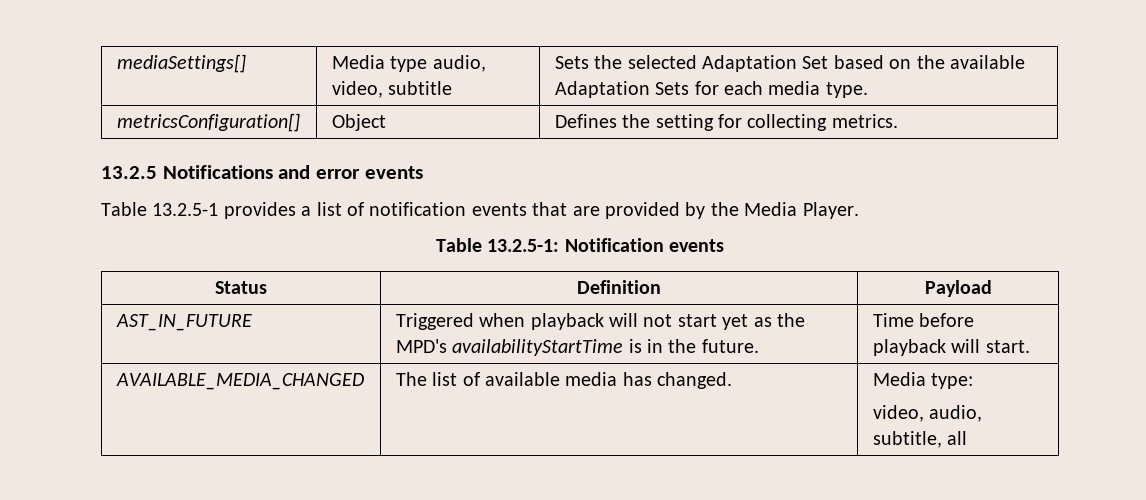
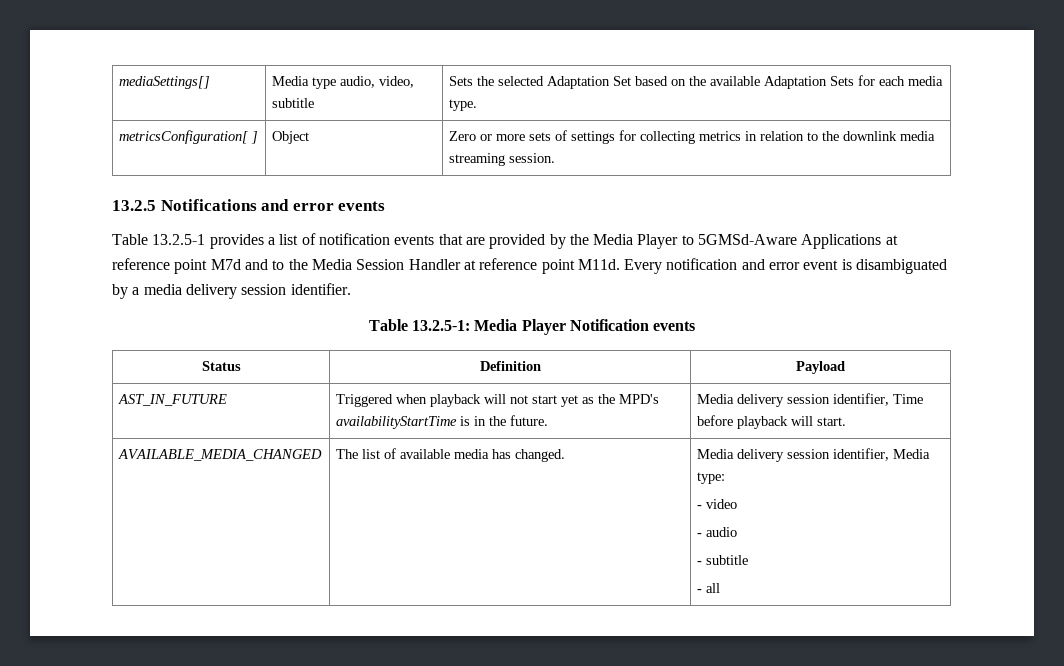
[116,113,300,132] metricsConfiguration[] -> [119,130,259,144] metricsConfiguration[ ]
[554,114,898,131] Defines the setting for collecting metrics. -> [449,130,936,144] [449,153,556,166] Zero or more sets of settings for collecting metrics in relation to the downlink media streaming session.
[802,202,859,219] Player. -> [637,234,898,249] [112,258,948,274] [112,283,351,299] Player to 5GMSd-Aware Applications at reference point M7d and to the Media Session Handler at reference point M11d. Every notification and error event is disambiguated by a media delivery session identifier.
(560, 245) none -> [474,319,566,335] Media Player
(759, 346) none -> [697,393,890,407] Media delivery session identifier,
[931,373,974,389] [872,405,983,422] [872,431,942,448] type: // video, audio, subtitle, -> [737,448,931,462] [697,472,726,484] [697,499,738,509] [697,527,738,537] [697,555,749,565] [697,589,703,593] delivery session identifier, Media type: // - video // - audio // - subtitle // -

